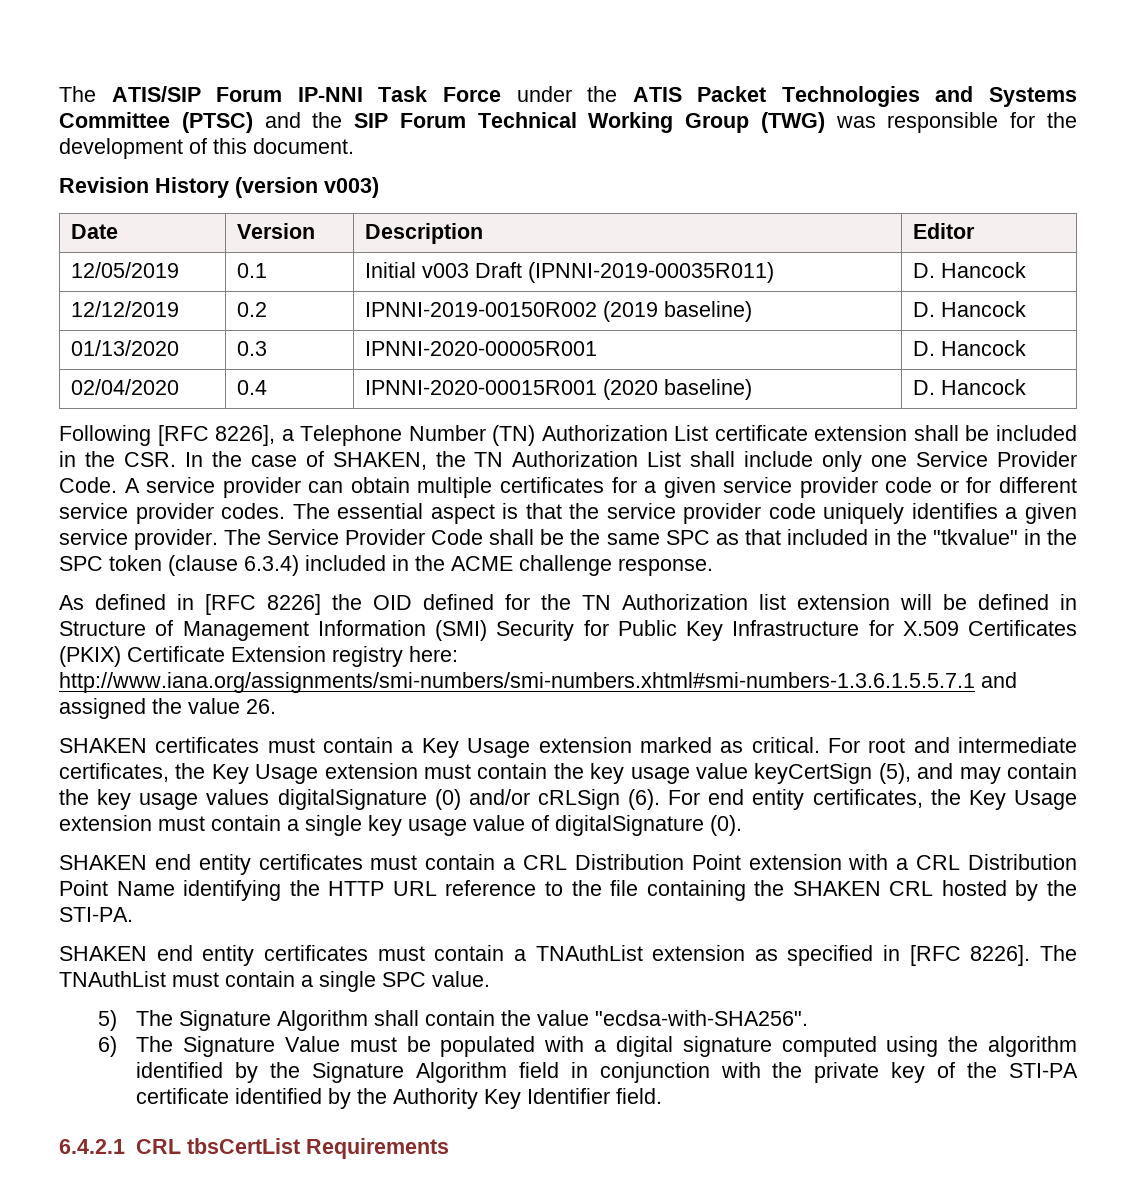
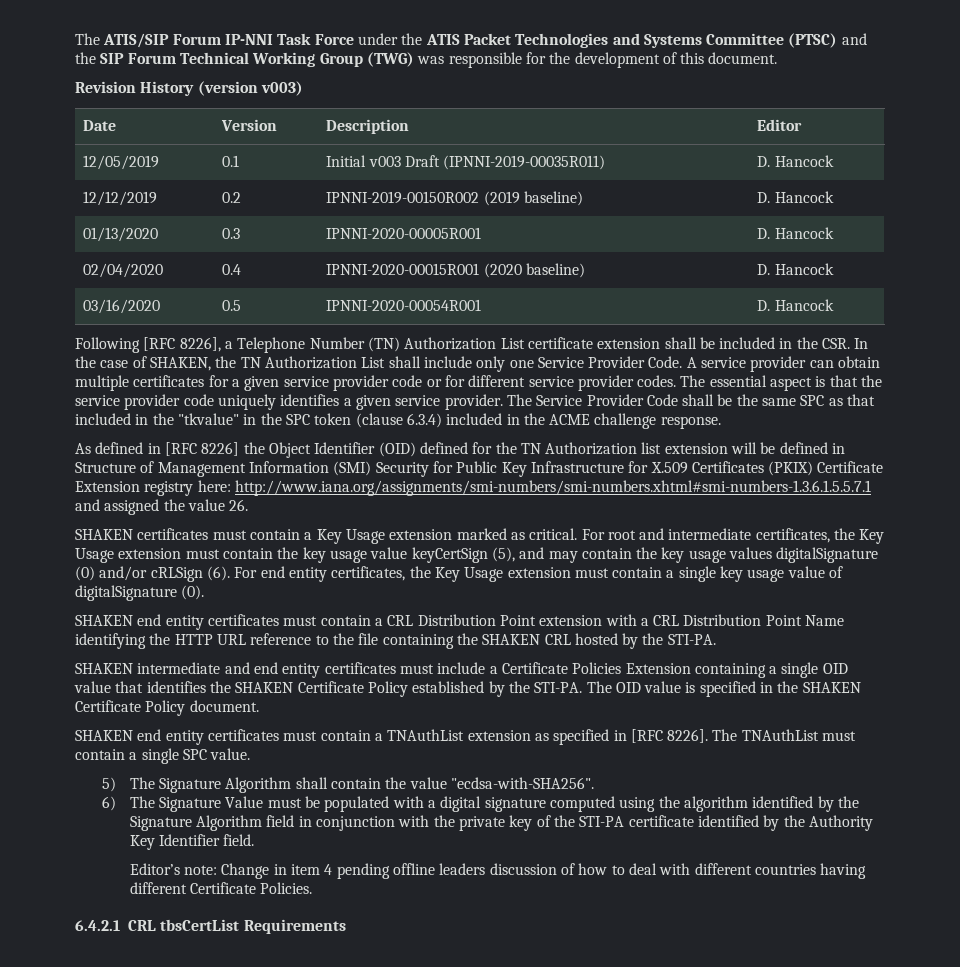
(1027, 387) none -> [83,299,161,314] [222,300,242,311] [326,299,482,311] [757,299,834,311] // 03/16/2020 | 0.5 | IPNNI-2020-00054R001 | D. Hancock
[373,595,412,610] OID -> [268,442,416,458] Object Identifier (OID)
(133, 914) none -> [75,662,848,678] [74,681,861,697] [75,700,259,716] // SHAKEN intermediate and end entity certificates must include a Certificate Policies Extension containing a single OID value that identifies the SHAKEN Certificate Policy established by the STI-PA. The OID value is specified in the SHAKEN Certificate Policy document.
(663, 1096) none -> [129,863,867,879] [129,882,313,894] // Editor’s note: Change in item 4 pending offline leaders discussion of how to deal with different countries having different Certificate Policies.

